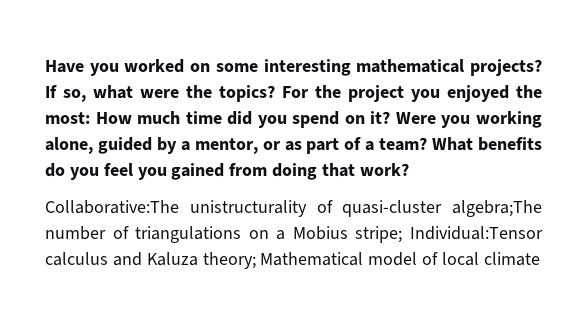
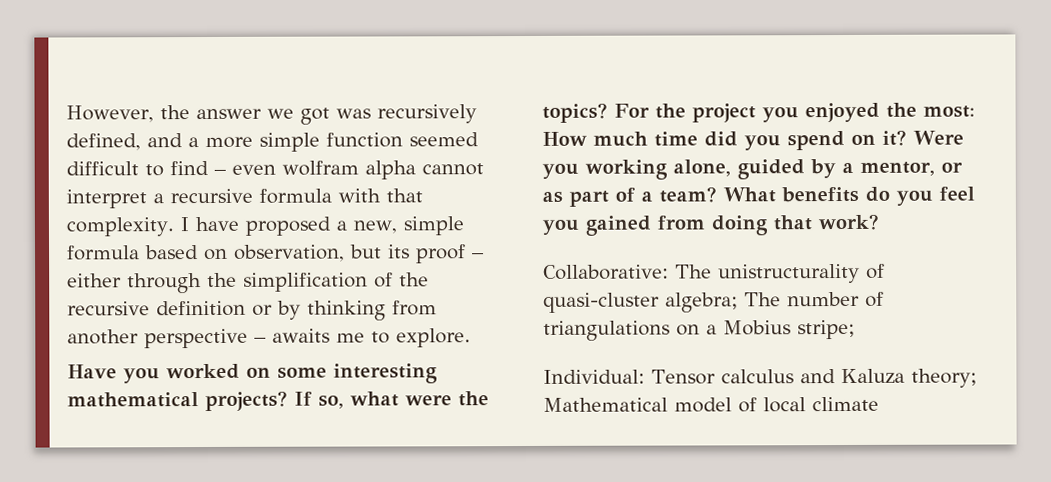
(45, 66) none -> [66,104,477,125] [66,132,479,152] [66,160,484,180] [66,188,423,209] [66,216,464,237] [67,244,484,264] [67,272,429,294] [67,300,437,321] [67,328,471,349] However, the answer we got was recursively defined, and a more simple function seemed difficult to find – even wolfram alpha cannot interpret a recursive formula with that complexity. I have proposed a new, simple formula based on observation, but its proof – either through the simplification of the recursive definition or by thinking from another perspective – awaits me to explore. //
[45,200,179,214] Collaborative:The -> [543,264,712,280] Collaborative: The
[452,200,542,217] algebra;The -> [665,292,781,313] algebra; The
[410,226,543,240] Individual:Tensor -> [543,369,716,385] // Individual: Tensor

